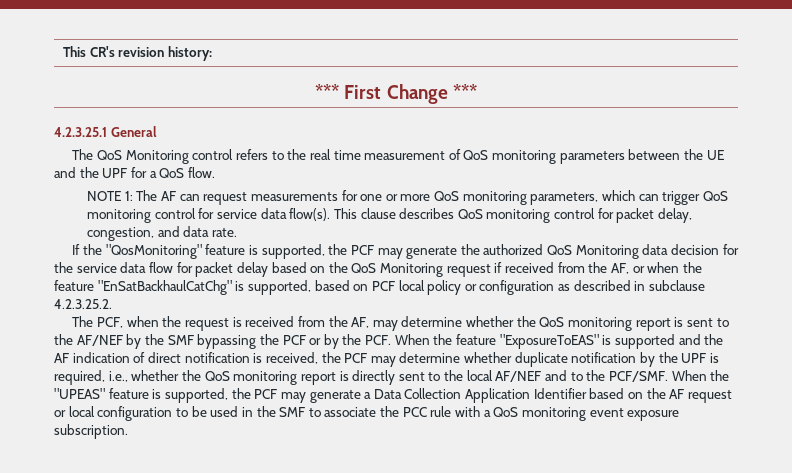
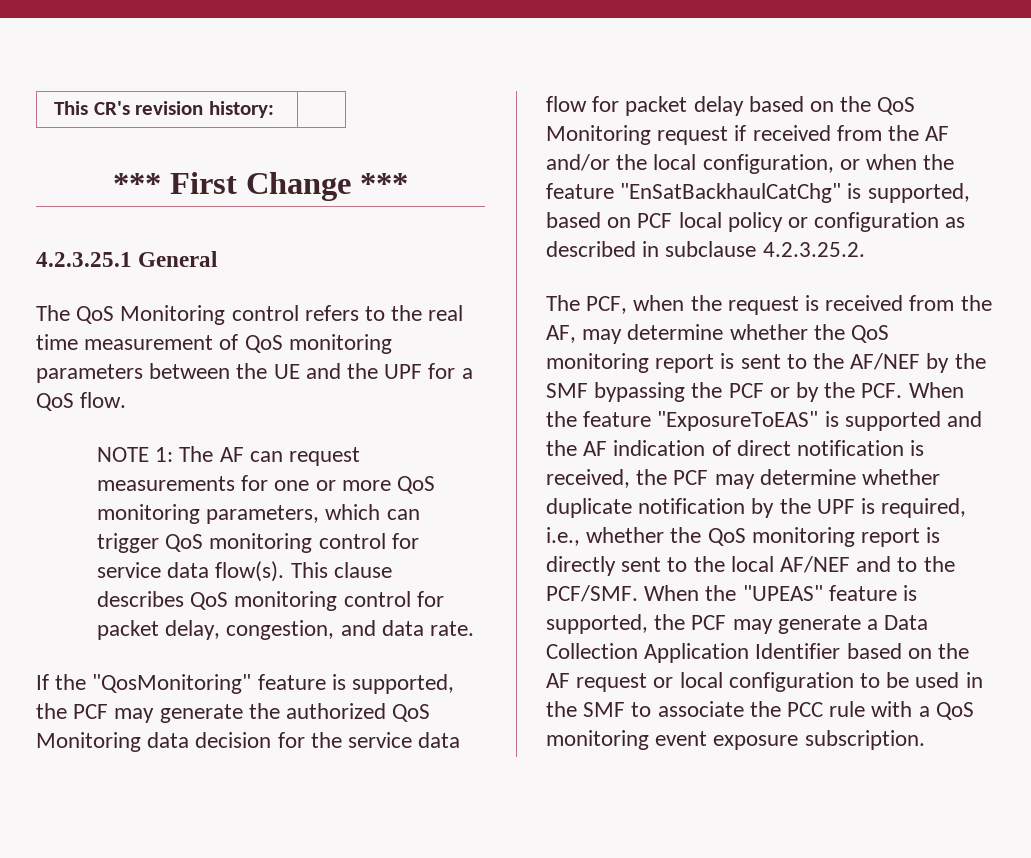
[610,263,629,274] AF, -> [925,126,950,141] [546,154,834,174] AF and/or the local configuration,

